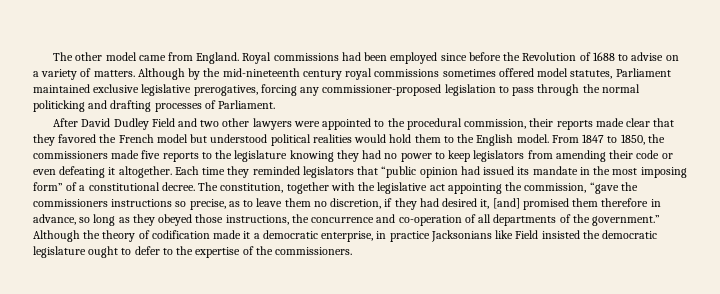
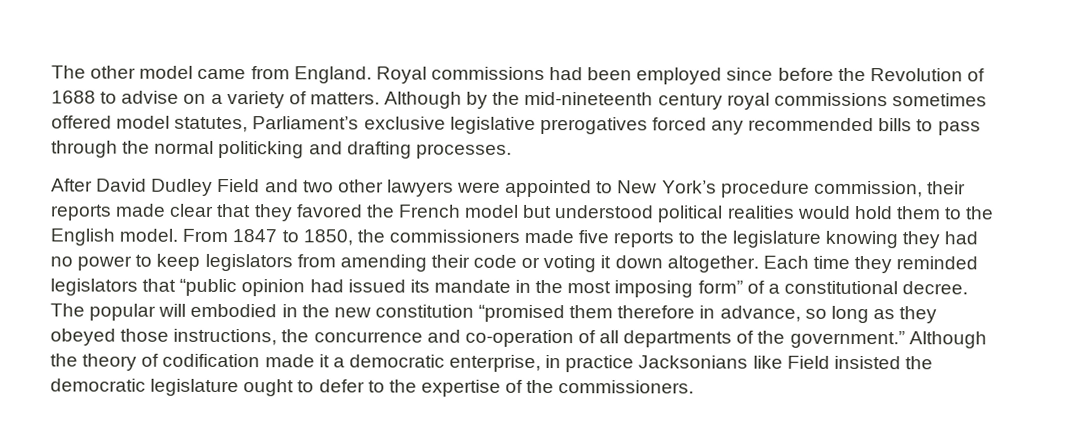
[615,68,671,77] [33,84,496,96] Parliament maintained exclusive legislative prerogatives, forcing any commissioner-proposed legislation -> [252,116,913,135] Parliament’s exclusive legislative prerogatives forced any recommended bills
[154,100,276,112] processes of Parliament. -> [415,143,512,159] processes.
[387,118,462,130] the procedural -> [617,180,810,198] New York’s procedure
[33,166,116,178] even defeating it -> [543,255,663,273] voting it down
[220,182,638,194] [33,198,569,210] constitution, together with the legislative act appointing the commission, “gave the commissioners instructions so precise, as to leave them no discretion, if they had desired it, [and] promised -> [89,303,566,323] popular will embodied in the new constitution “promised

